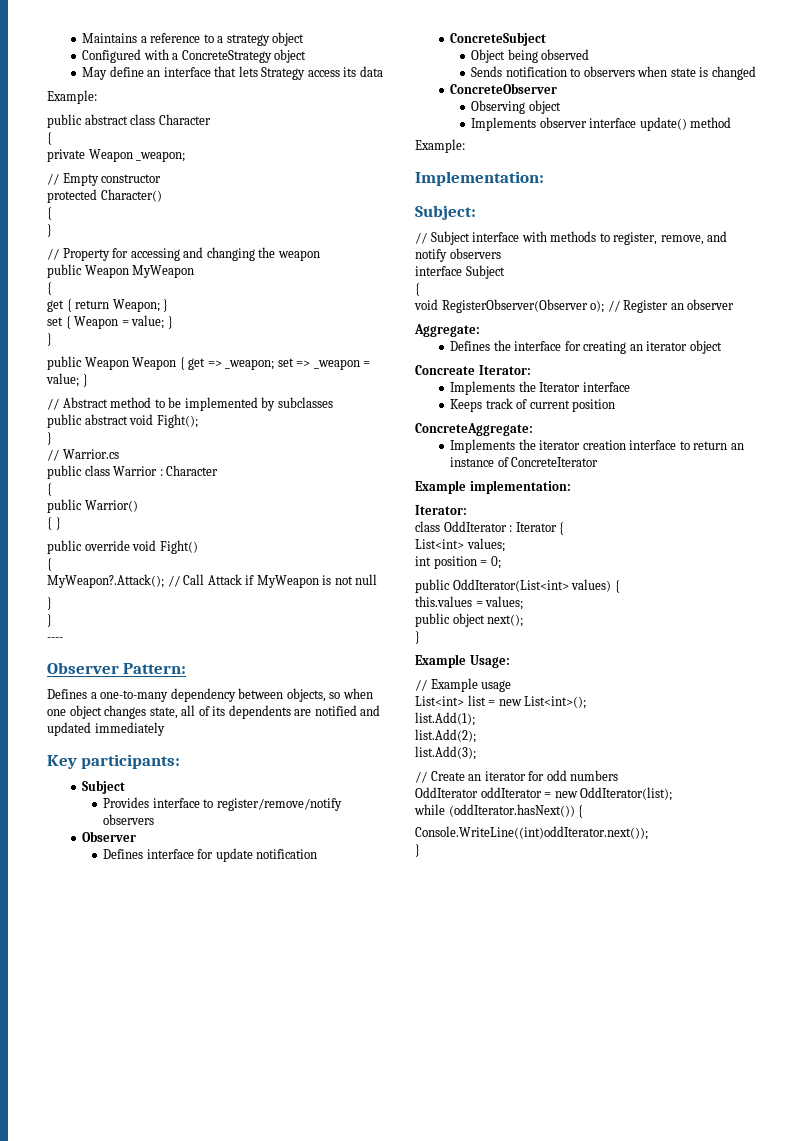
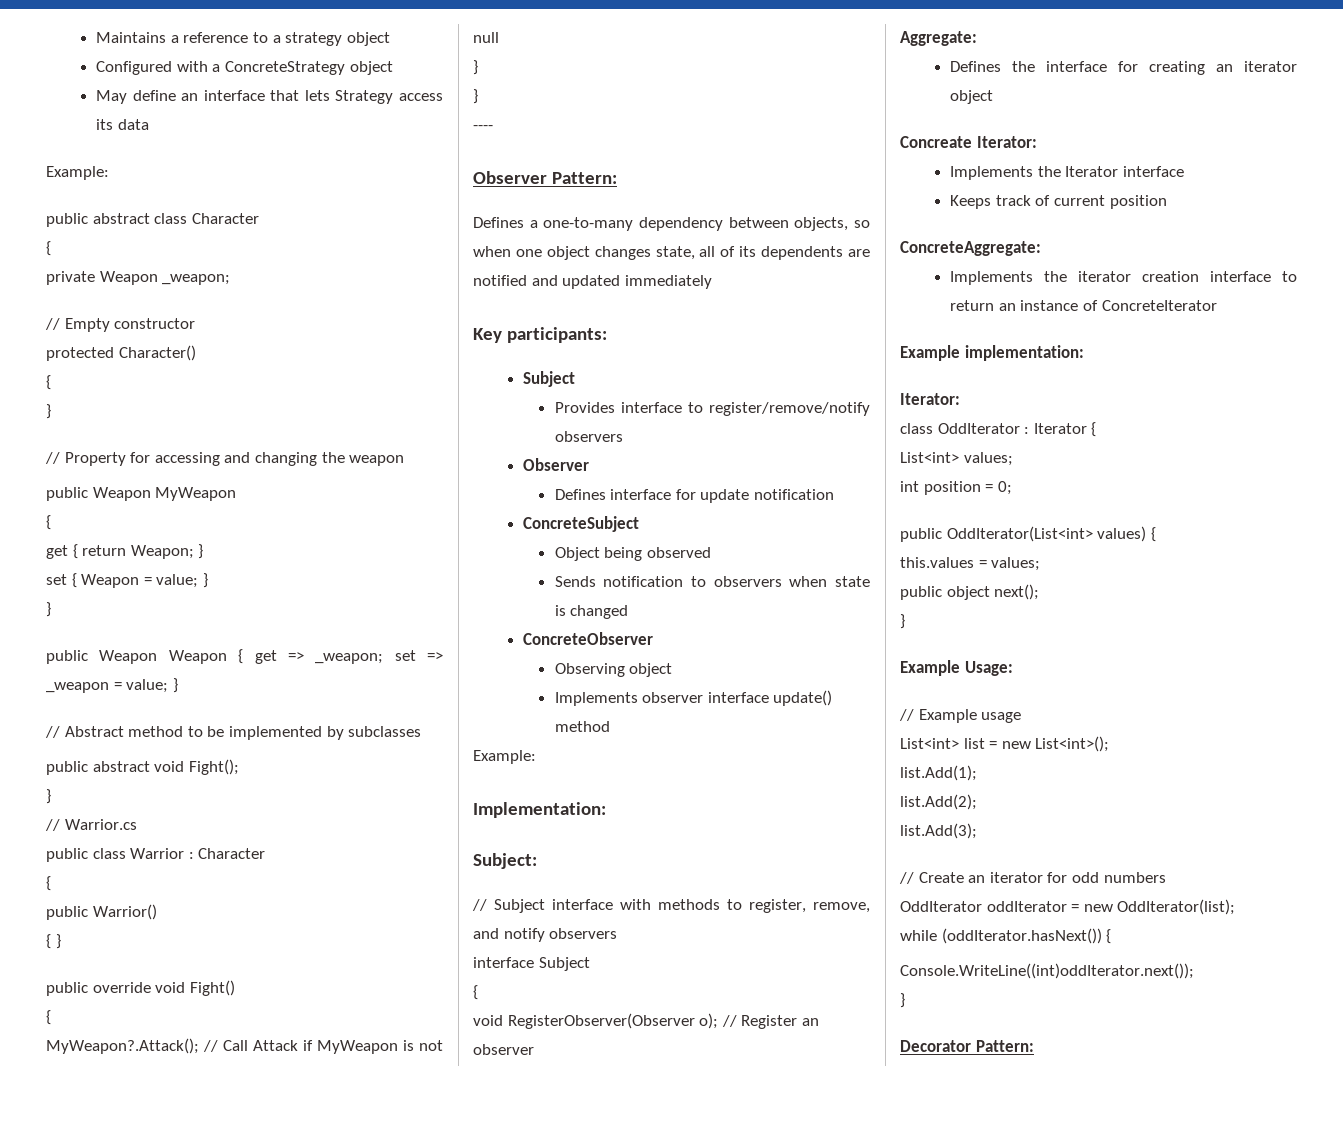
(420, 850) none -> [900,1040,1034,1052] // Decorator Pattern:

